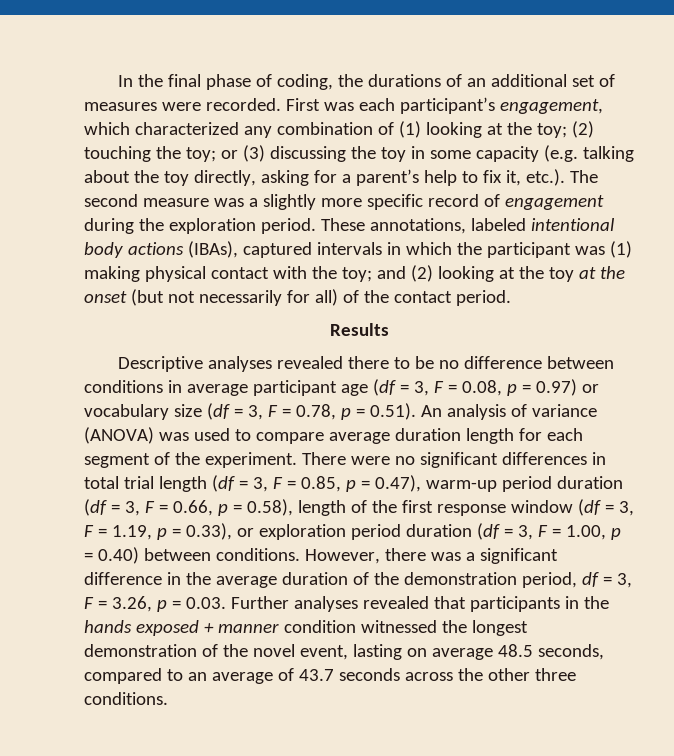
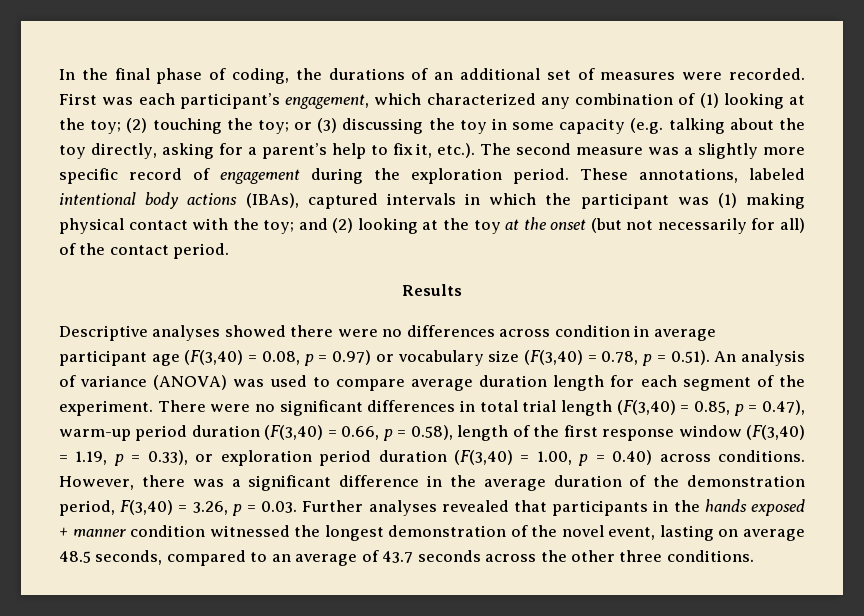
[277,356,615,369] [84,379,444,396] revealed there to be no difference between conditions in average participant age (df = 3, F -> [224,325,716,341] [59,350,244,366] showed there were no differences across condition in average participant age (F(3,40)
[206,403,278,420] (df = 3, F -> [523,350,583,365] (F(3,40)
[211,475,283,492] (df = 3, F -> [616,400,676,415] (F(3,40)
[84,499,155,516] (df = 3, F -> [264,425,324,440] (F(3,40)
[577,499,634,516] [84,525,94,537] (df = 3, F -> [746,425,806,440] (F(3,40)
[476,523,548,540] (df = 3, F -> [453,450,513,465] (F(3,40)
[143,548,211,561] between -> [659,454,711,462] across
[581,572,632,588] [84,597,94,609] df = 3, F -> [120,500,174,515] F(3,40)

